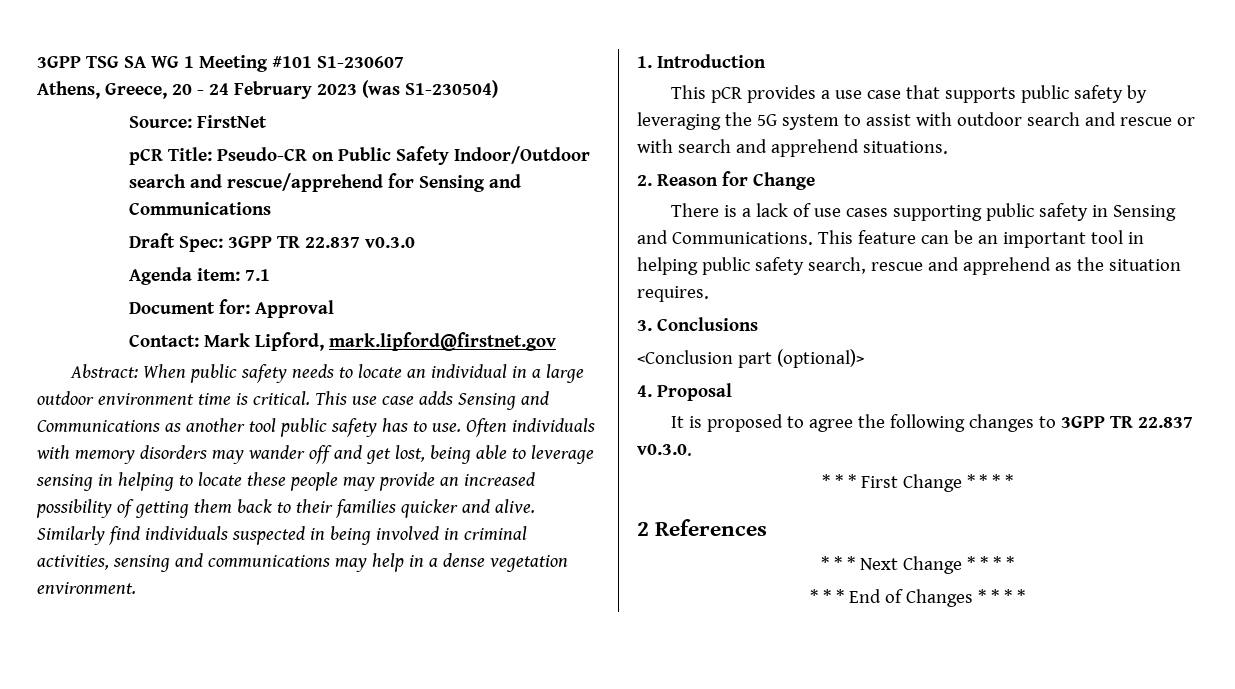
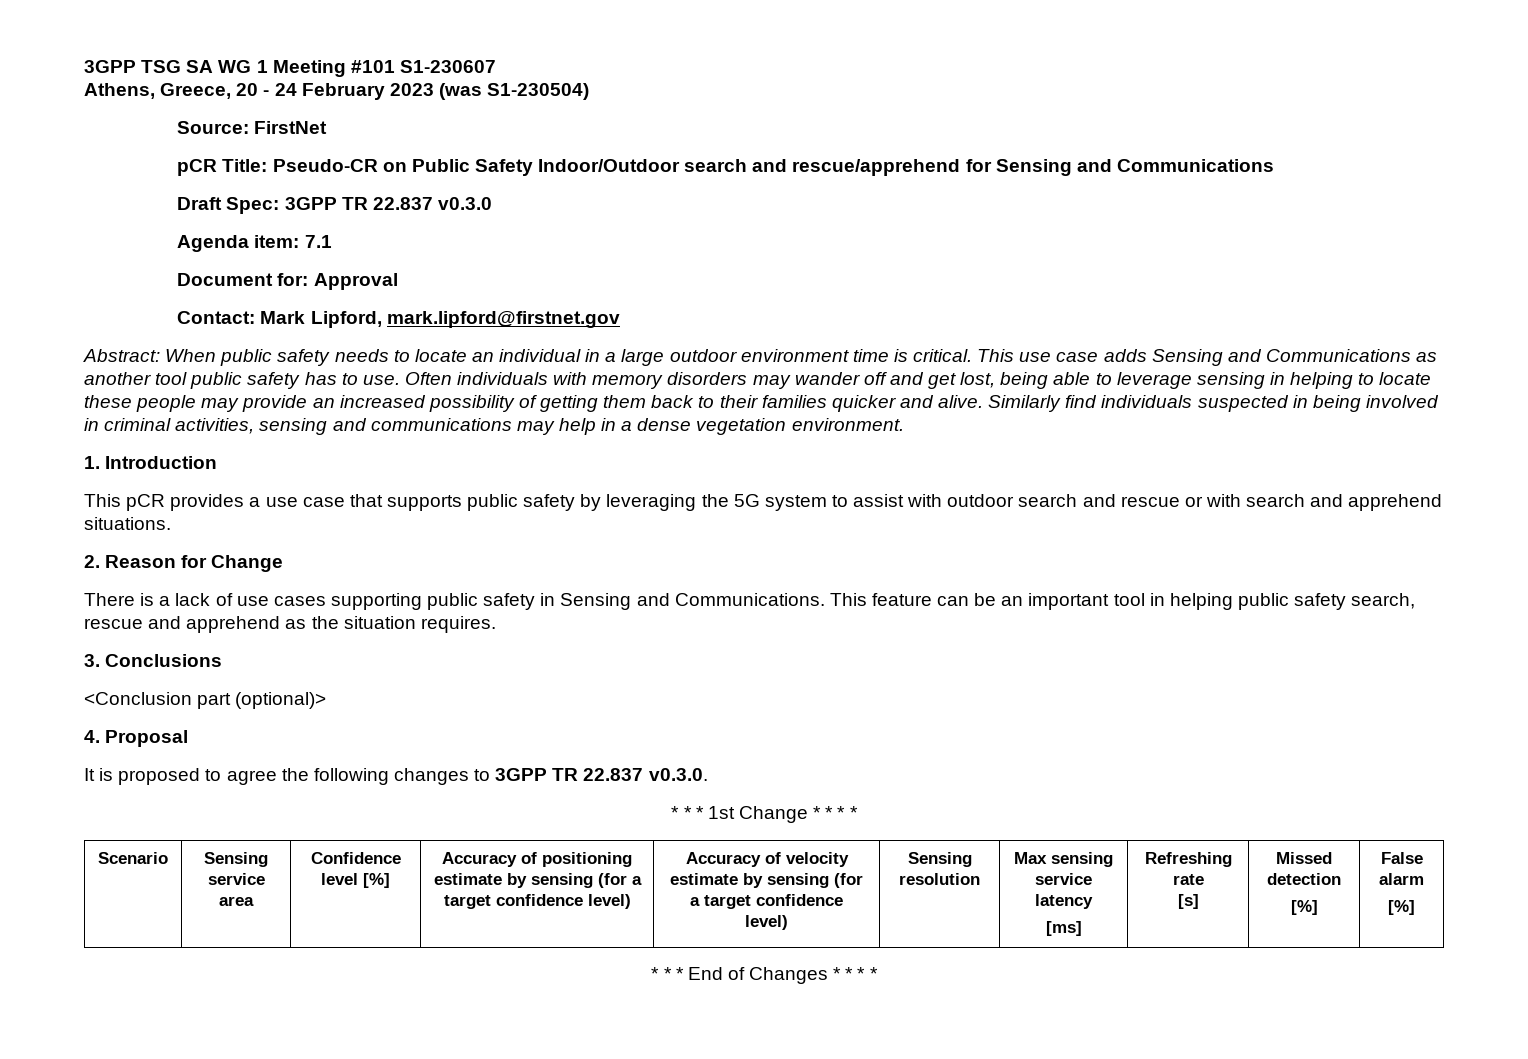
[860,474,1014,492] [637,519,768,536] [821,556,1014,574] First Change * * * * // 2 References // * * * Next Change * * * * -> [707,806,858,823] [98,852,168,864] [204,852,268,867] [207,873,265,885] [219,896,254,906] [310,852,401,864] [321,873,390,888] [442,852,632,867] [433,873,642,888] [443,894,631,909] [685,852,849,867] [670,873,863,888] [690,894,843,909] [745,915,788,930] [907,852,972,867] [899,873,980,885] [1014,852,1113,867] [1035,873,1092,885] [1035,894,1093,909] [1045,921,1082,936] [1144,852,1232,867] [1172,874,1204,885] [1177,894,1199,909] [1276,852,1332,864] [1267,873,1341,885] [1290,900,1318,915] [1380,852,1423,864] [1379,873,1424,885] [1388,900,1415,915] 1st Change * * * * // Scenario | Sensing service area | Confidence level [%] | Accuracy of positioning estimate by sensing (for a target confidence level) | Accuracy of velocity estimate by sensing (for a target confidence level) | Sensing resolution | Max sensing service latency // [ms] | Refreshing rate // [s] | Missed detection // [%] | False alarm // [%]

